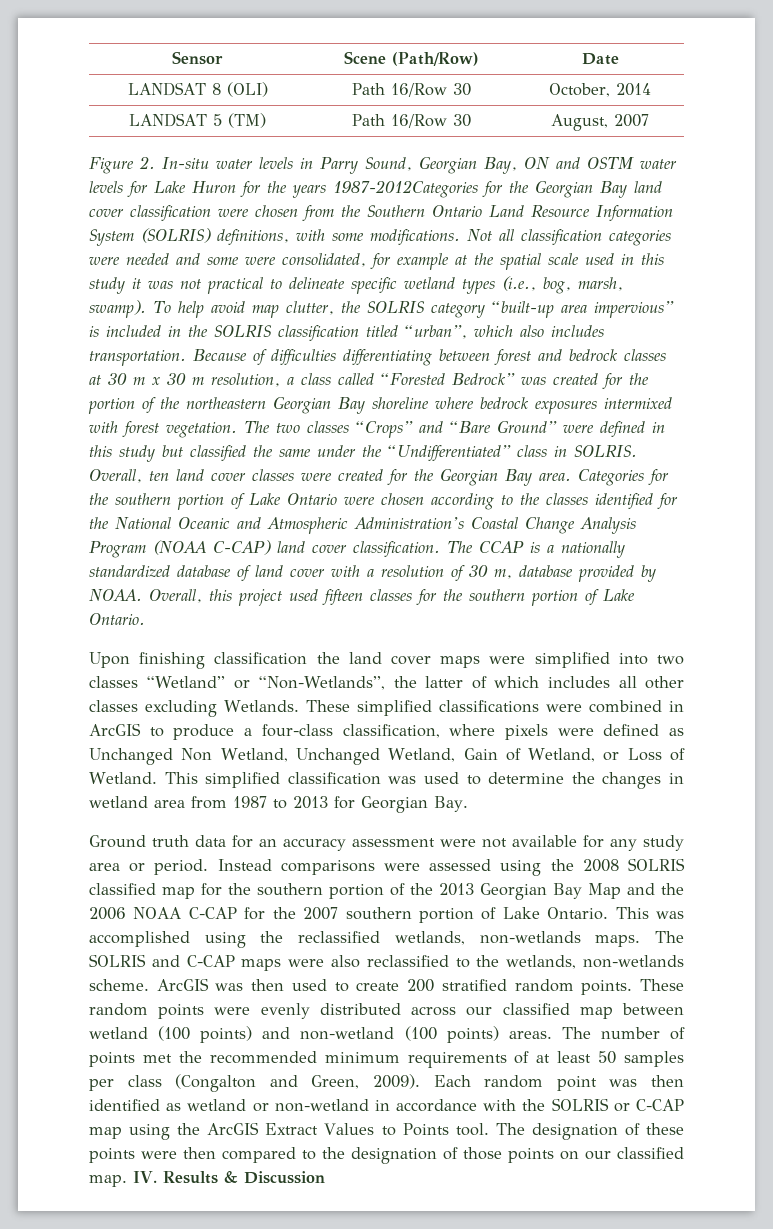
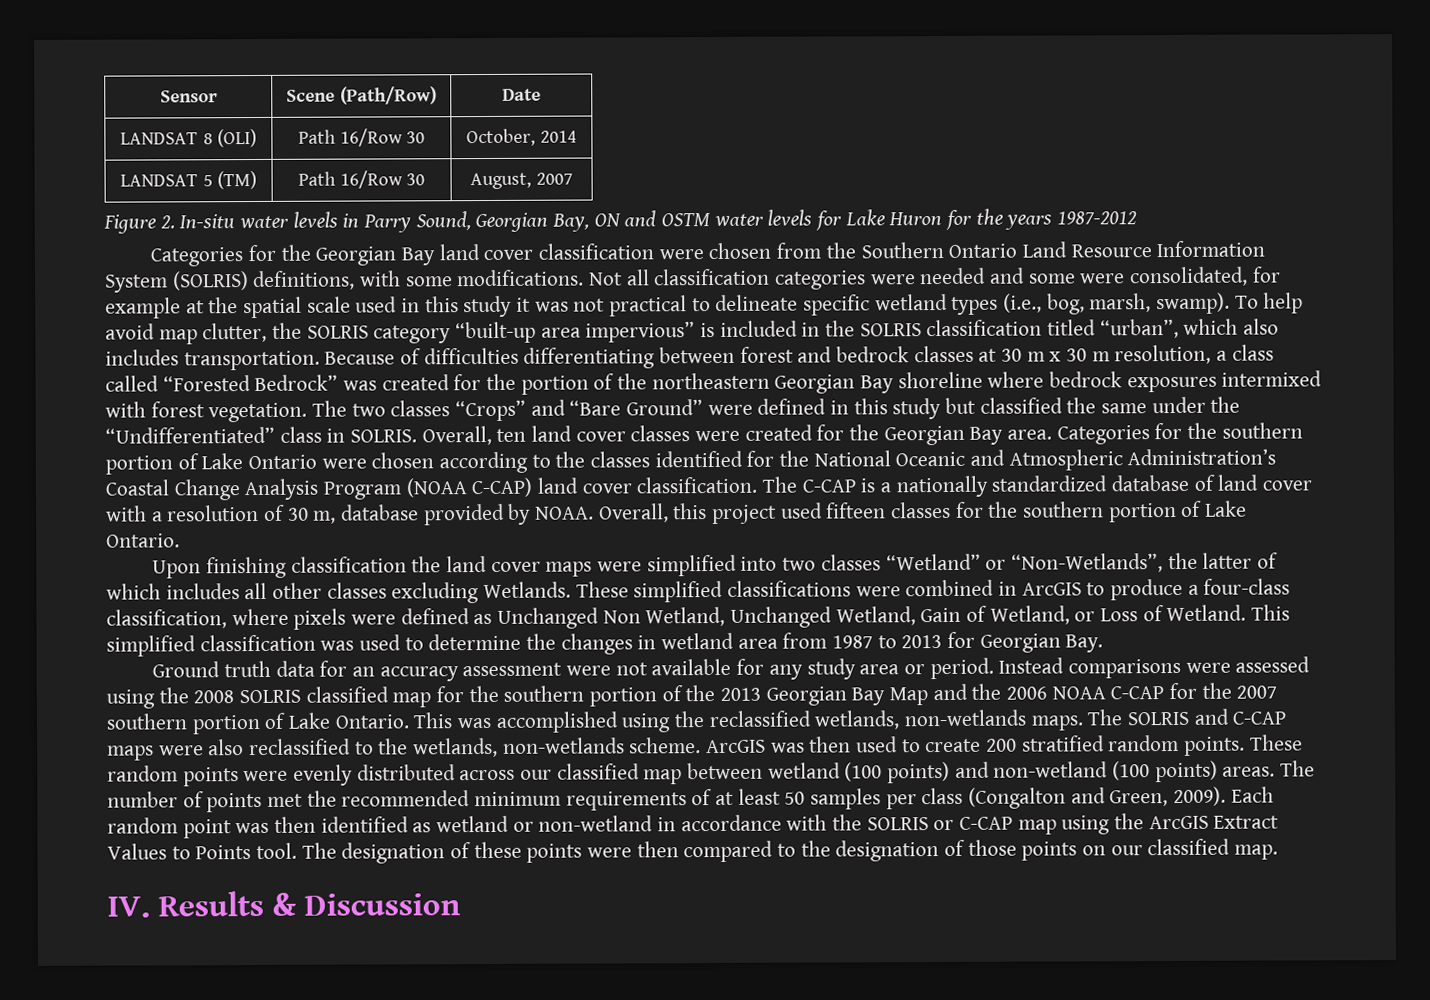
[333,180,478,198] 1987-2012Categories -> [1057,211,1138,225] [150,247,244,267] 1987-2012 // Categories
[478,541,524,553] CCAP -> [801,479,856,493] C-CAP
(127, 1181) none -> (1279, 852) //

